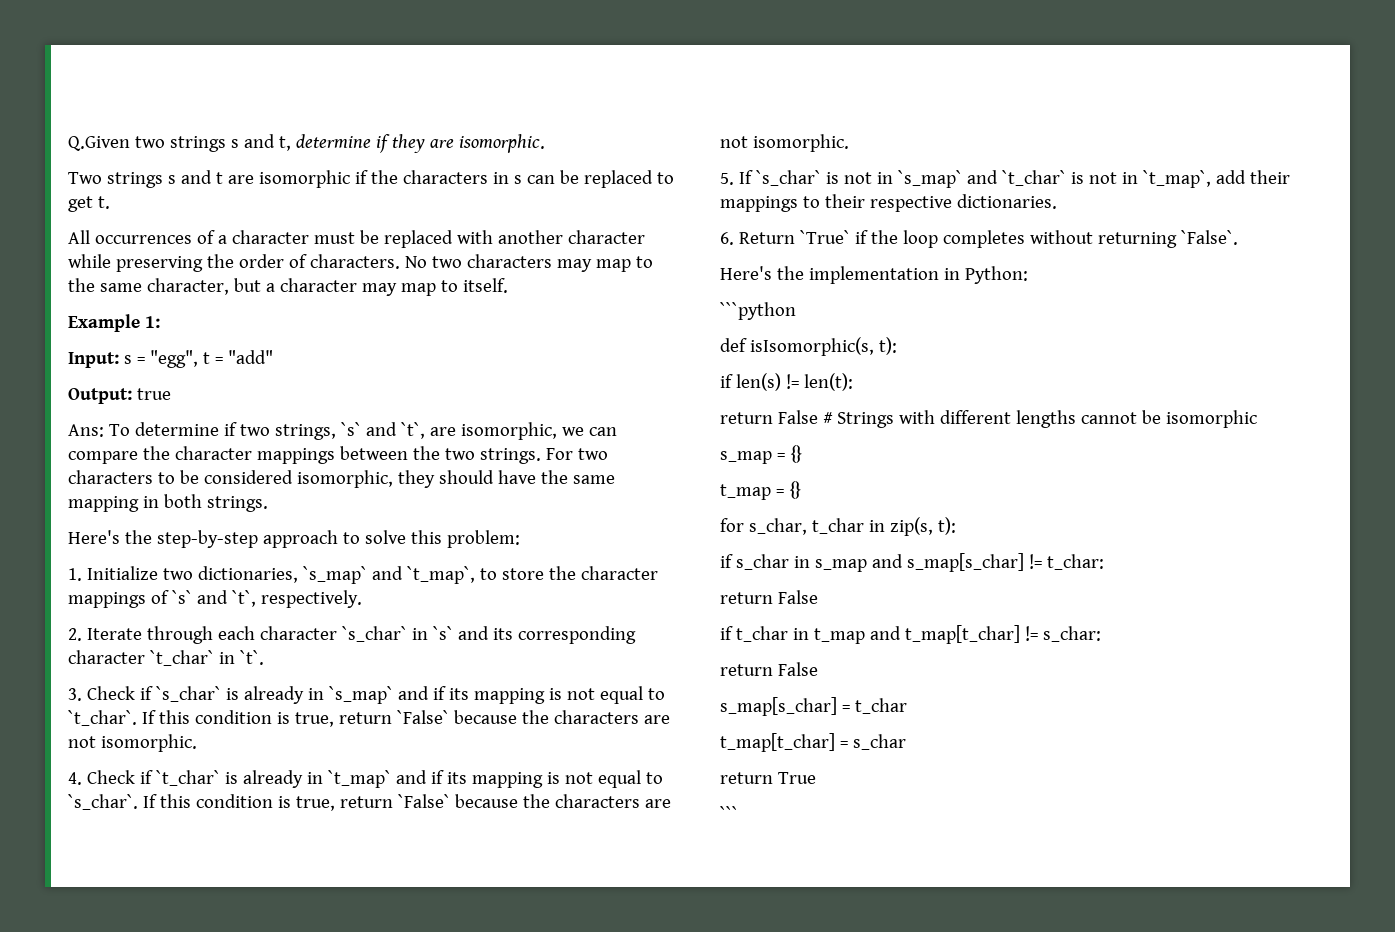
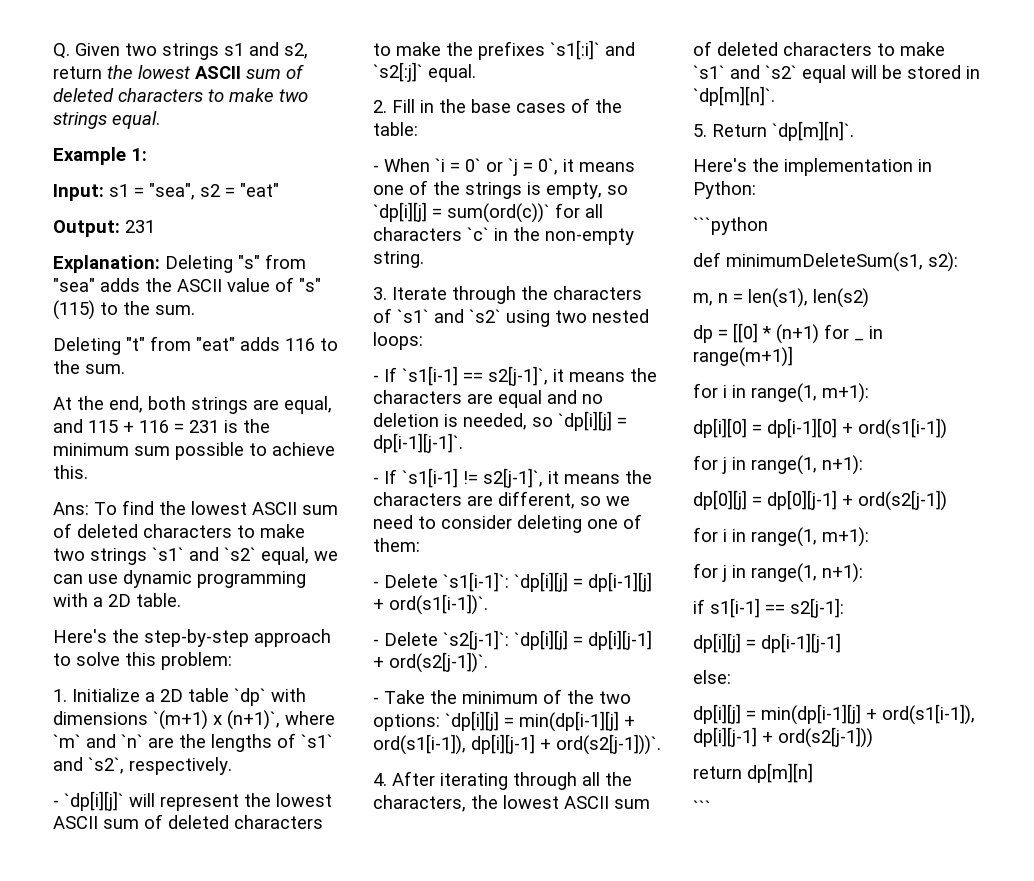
[68,134,545,153] [68,170,674,188] [68,196,110,212] [68,230,645,248] [68,254,653,272] [68,278,508,296] [68,314,160,332] [68,350,273,368] [68,388,171,404] [68,422,617,440] [68,446,608,464] [68,470,615,488] [68,494,268,512] Q.Given two strings s and t, determine if they are isomorphic. // Two strings s and t are isomorphic if the characters in s can be replaced to get t. // All occurrences of a character must be replaced with another character while preserving the order of characters. No two characters may map to the same character, but a character may map to itself. // Example 1: // Input: s = "egg", t = "add" // Output: true // Ans: To determine if two strings, `s` and `t`, are isomorphic, we can compare the character mappings between the two strings. For two characters to be considered isomorphic, they should have the same mapping in both strings. -> [53,42,308,60] [53,64,304,79] [53,88,308,102] [53,111,160,129] [53,147,147,165] [53,183,279,201] [53,220,155,237] [53,254,306,273] [53,277,321,292] [53,300,195,320] [53,336,338,355] [53,360,125,374] [53,396,332,414] [53,419,270,433] [53,442,335,460] [53,465,88,479] [53,500,338,515] [53,523,305,538] [53,547,338,565] [53,570,306,588] [53,593,181,607] Q. Given two strings s1 and s2, return the lowest ASCII sum of deleted characters to make two strings equal. // Example 1: // Input: s1 = "sea", s2 = "eat" // Output: 231 // Explanation: Deleting "s" from "sea" adds the ASCII value of "s" (115) to the sum. // Deleting "t" from "eat" adds 116 to the sum. // At the end, both strings are equal, and 115 + 116 = 231 is the minimum sum possible to achieve this. // Ans: To find the lowest ASCII sum of deleted characters to make two strings `s1` and `s2` equal, we can use dynamic programming with a 2D table.
[162,566,658,584] [68,590,362,608] [68,626,636,644] [68,650,264,666] [68,686,665,704] [68,710,670,727] [68,734,197,752] [68,770,663,788] [68,794,671,811] [720,134,849,152] [720,170,1290,188] [720,194,1057,212] [720,230,1238,248] two dictionaries, `s_map` and `t_map`, to store the character mappings of `s` and `t`, respectively. // 2. Iterate through each character `s_char` in `s` and its corresponding character `t_char` in `t`. // 3. Check if `s_char` is already in `s_map` and if its mapping is not equal to `t_char`. If this condition is true, return `False` because the characters are not isomorphic. // 4. Check if `t_char` is already in `t_map` and if its mapping is not equal to `s_char`. If this condition is true, return `False` because the characters are not isomorphic. // 5. If `s_char` is not in `s_map` and `t_char` is not in `t_map`, add their mappings to their respective dictionaries. // 6. Return `True` if the loop completes without returning `False`. -> [145,688,306,706] [53,710,335,730] [53,733,333,752] [53,757,232,775] [53,791,332,811] [53,814,323,829] [373,40,635,60] [373,62,476,82] [373,98,622,113] [373,122,418,136] [373,158,635,176] [373,180,628,199] [373,202,603,223] [373,227,634,245] [373,251,424,268] [373,286,642,304] [373,308,649,327] [373,332,423,350] [373,366,657,386] [373,390,603,408] [373,411,627,431] [373,433,463,453] [373,468,652,488] [373,491,630,509] [373,514,642,533] [373,538,420,552] [373,572,652,592] [373,594,488,615] [373,630,652,650] [373,652,488,673] [373,689,631,704] [373,711,635,732] [373,734,661,755] [373,771,632,790] [373,795,650,812] [693,41,945,56] [693,65,980,83] [693,86,775,106] [693,121,854,141] a 2D table `dp` with dimensions `(m+1) x (n+1)`, where `m` and `n` are the lengths of `s1` and `s2`, respectively. // - `dp[i][j]` will represent the lowest ASCII sum of deleted characters to make the prefixes `s1[:i]` and `s2[:j]` equal. // 2. Fill in the base cases of the table: // - When `i = 0` or `j = 0`, it means one of the strings is empty, so `dp[i][j] = sum(ord(c))` for all characters `c` in the non-empty string. // 3. Iterate through the characters of `s1` and `s2` using two nested loops: // - If `s1[i-1] == s2[j-1]`, it means the characters are equal and no deletion is needed, so `dp[i][j] = dp[i-1][j-1]`. // - If `s1[i-1] != s2[j-1]`, it means the characters are different, so we need to consider deleting one of them: // - Delete `s1[i-1]`: `dp[i][j] = dp[i-1][j] + ord(s1[i-1])`. // - Delete `s2[j-1]`: `dp[i][j] = dp[i][j-1] + ord(s2[j-1])`. // - Take the minimum of the two options: `dp[i][j] = min(dp[i-1][j] + ord(s1[i-1]), dp[i][j-1] + ord(s2[j-1]))`. // 4. After iterating through all the characters, the lowest ASCII sum of deleted characters to make `s1` and `s2` equal will be stored in `dp[m][n]`. // 5. Return `dp[m][n]`.
[749,337,897,356] [720,373,853,391] [720,410,1257,428] [720,445,802,464] [720,481,801,500] [720,517,956,536] [720,553,1104,572] [720,590,818,604] [720,625,1101,644] [720,662,818,676] [720,697,907,716] [720,733,906,752] [720,772,816,784] isIsomorphic(s, t): // if len(s) != len(t): // return False # Strings with different lengths cannot be isomorphic // s_map = {} // t_map = {} // for s_char, t_char in zip(s, t): // if s_char in s_map and s_map[s_char] != t_char: // return False // if t_char in t_map and t_map[t_char] != s_char: // return False // s_map[s_char] = t_char // t_map[t_char] = s_char // return True -> [726,252,958,272] [693,288,869,308] [693,323,883,344] [693,346,793,367] [693,383,869,403] [693,418,947,439] [693,455,863,475] [693,490,947,511] [693,527,869,547] [693,563,863,583] [693,598,844,618] [693,633,841,653] [693,670,731,684] [693,704,975,725] [693,727,873,748] [693,763,813,783] minimumDeleteSum(s1, s2): // m, n = len(s1), len(s2) // dp = [[0] * (n+1) for _ in range(m+1)] // for i in range(1, m+1): // dp[i][0] = dp[i-1][0] + ord(s1[i-1]) // for j in range(1, n+1): // dp[0][j] = dp[0][j-1] + ord(s2[j-1]) // for i in range(1, m+1): // for j in range(1, n+1): // if s1[i-1] == s2[j-1]: // dp[i][j] = dp[i-1][j-1] // else: // dp[i][j] = min(dp[i-1][j] + ord(s1[i-1]), dp[i][j-1] + ord(s2[j-1])) // return dp[m][n]

